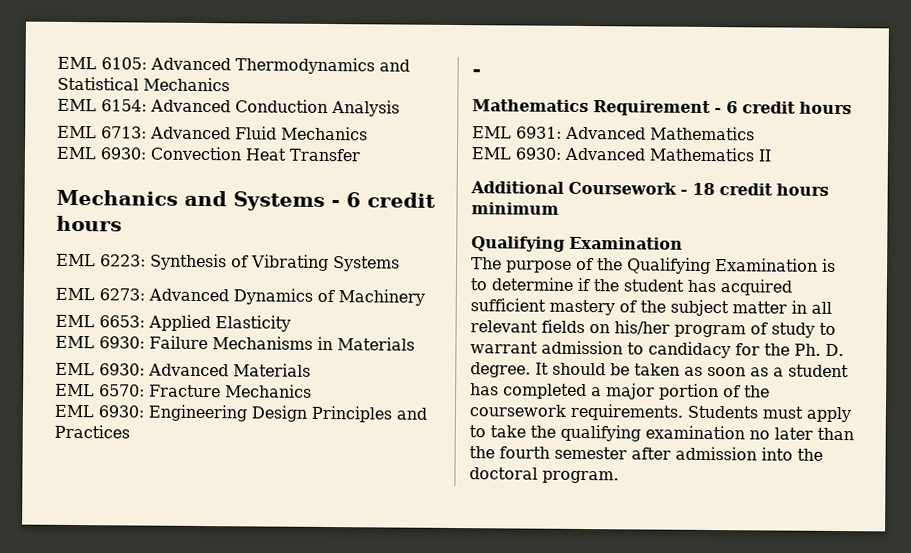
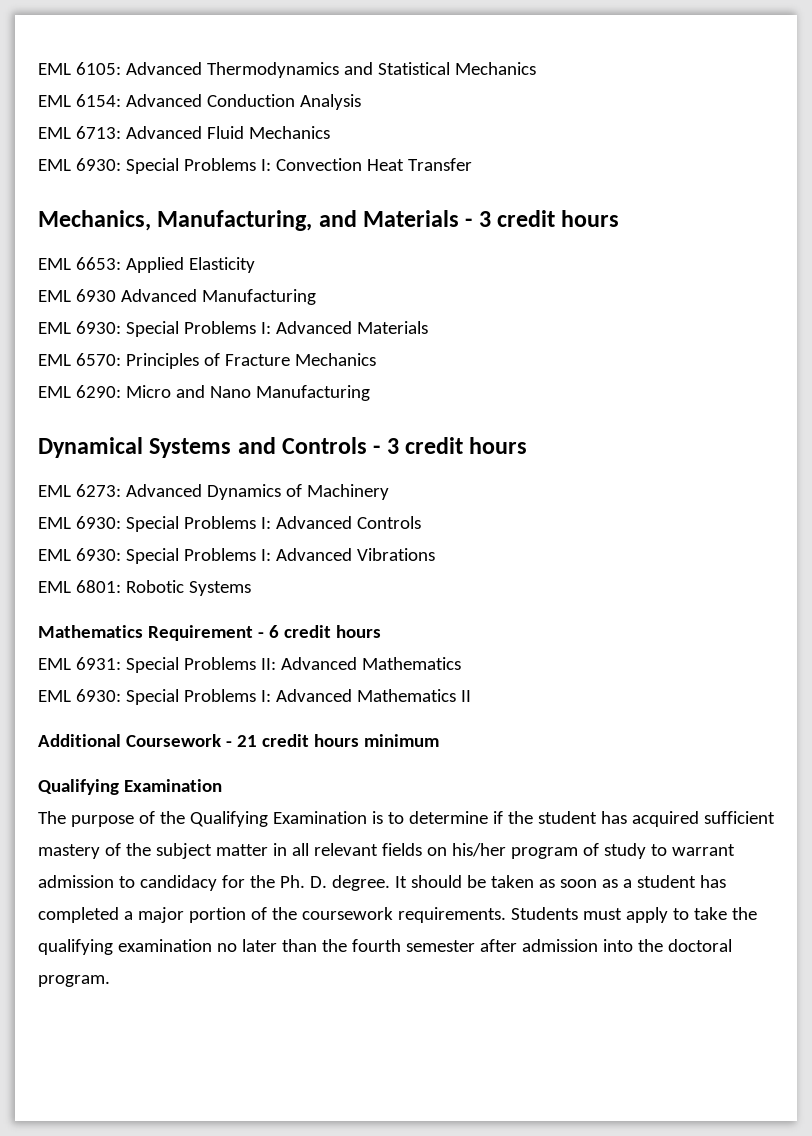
(147, 153) none -> [125,158,271,174] Special Problems I:
[56,189,436,211] [56,215,122,232] [56,253,400,272] Mechanics and Systems - 6 credit hours // EML 6223: Synthesis of Vibrating Systems -> [38,210,620,231] [38,257,255,273] [38,289,316,305] [38,321,428,337] [38,353,376,369] [38,385,370,401] [38,437,528,458] Mechanics, Manufacturing, and Materials - 3 credit hours // EML 6653: Applied Elasticity // EML 6930 Advanced Manufacturing // EML 6930: Special Problems I: Advanced Materials // EML 6570: Principles of Fracture Mechanics // EML 6290: Micro and Nano Manufacturing // Dynamical Systems and Controls - 3 credit hours
[99,314,291,332] [55,335,415,351] [55,362,311,377] [55,383,312,398] [54,404,427,423] [54,424,130,439] [472,69,481,77] 6653: Applied Elasticity // EML 6930: Failure Mechanisms in Materials // EML 6930: Advanced Materials // EML 6570: Fracture Mechanics // EML 6930: Engineering Design Principles and Practices // - -> [75,516,421,532] [38,548,435,564] [38,580,251,596] 6930: Special Problems I: Advanced Controls // EML 6930: Special Problems I: Advanced Vibrations // EML 6801: Robotic Systems
(562, 132) none -> [125,657,276,673] Special Problems II:
(562, 153) none -> [125,689,271,705] Special Problems I:
[692,182,715,196] 18 -> [236,735,257,747] 21

